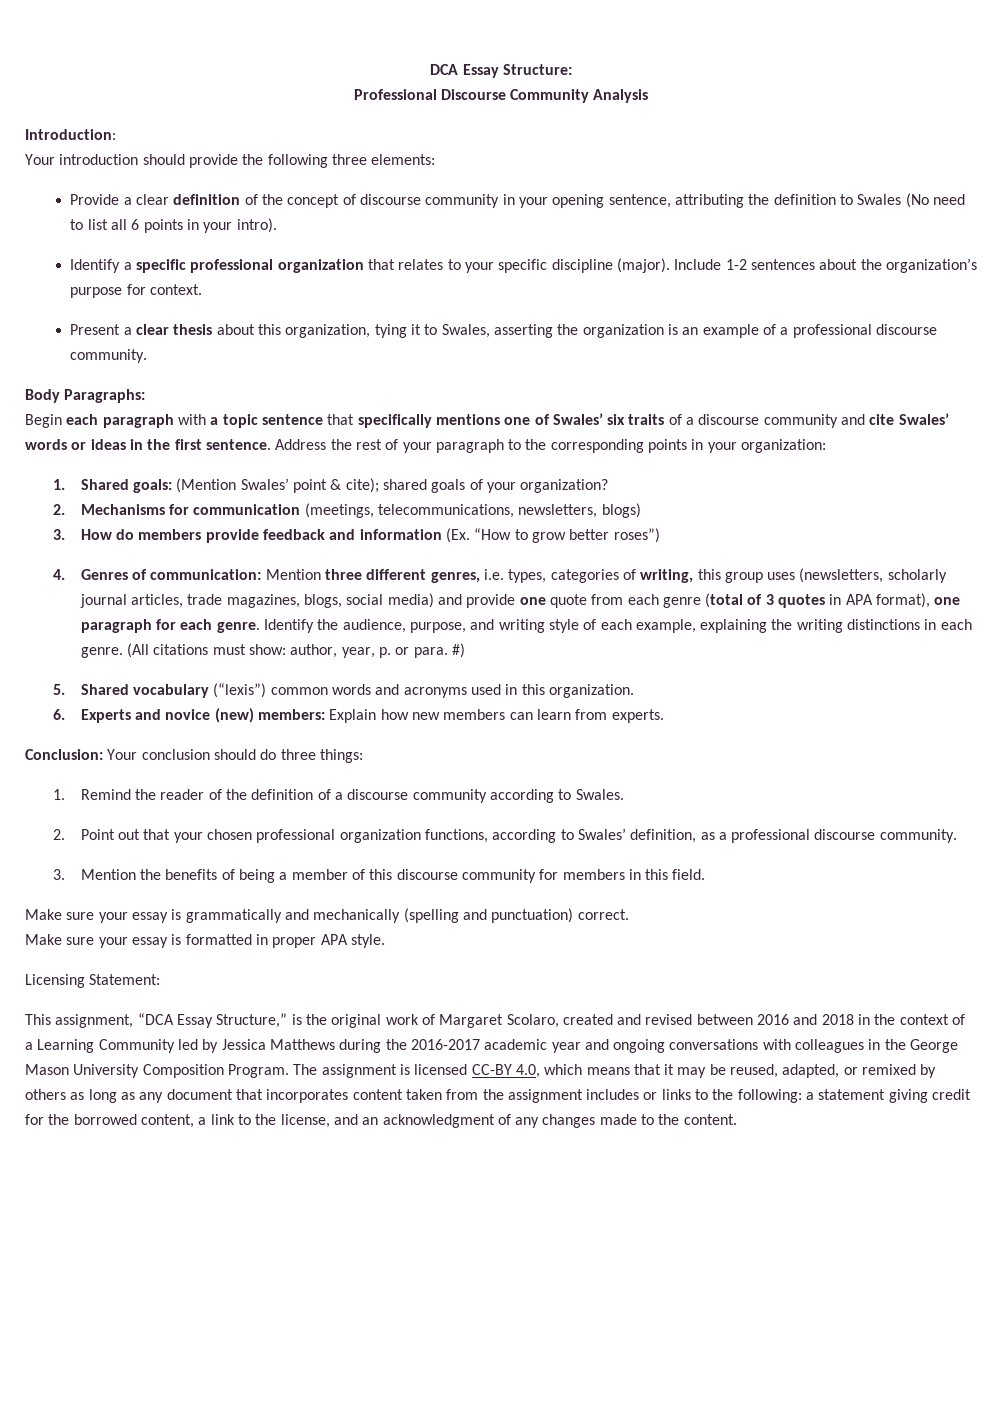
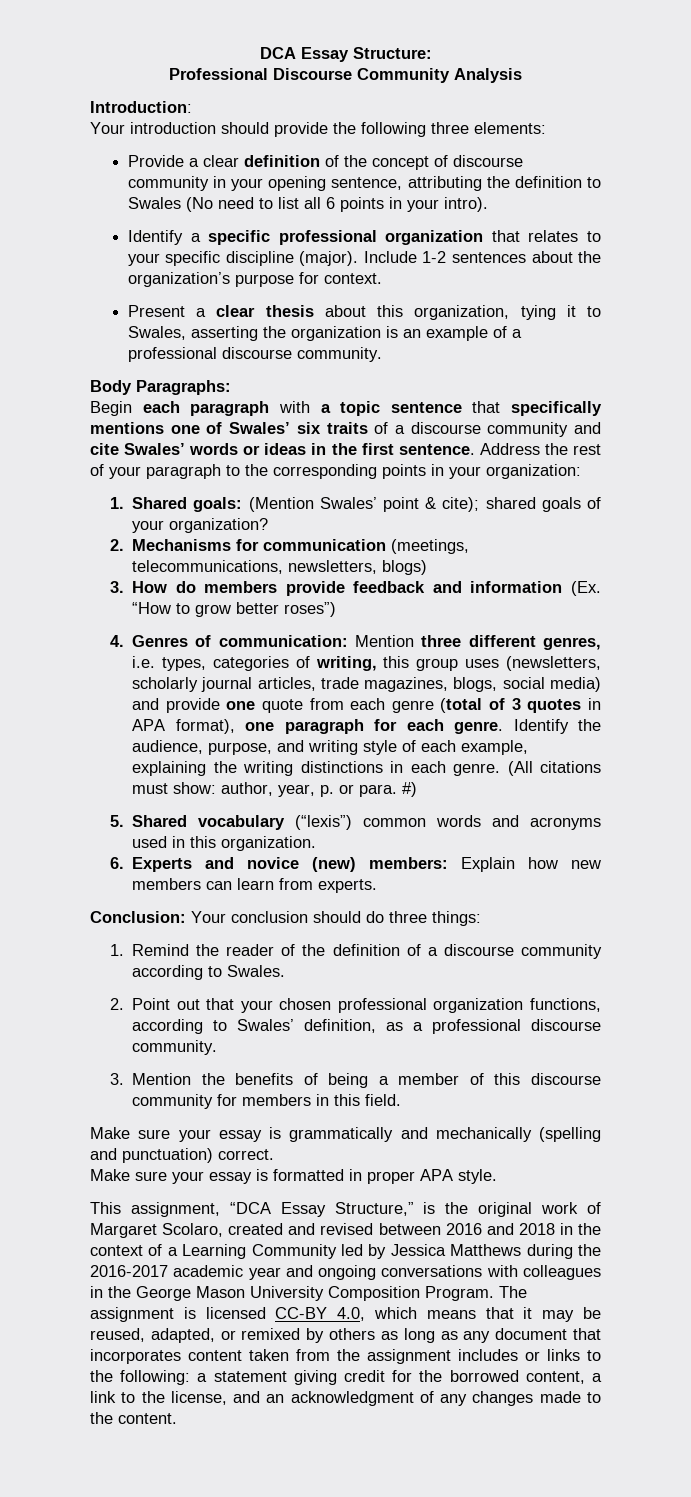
[25,974,161,988] // Licensing Statement: -> (497, 1176) none

